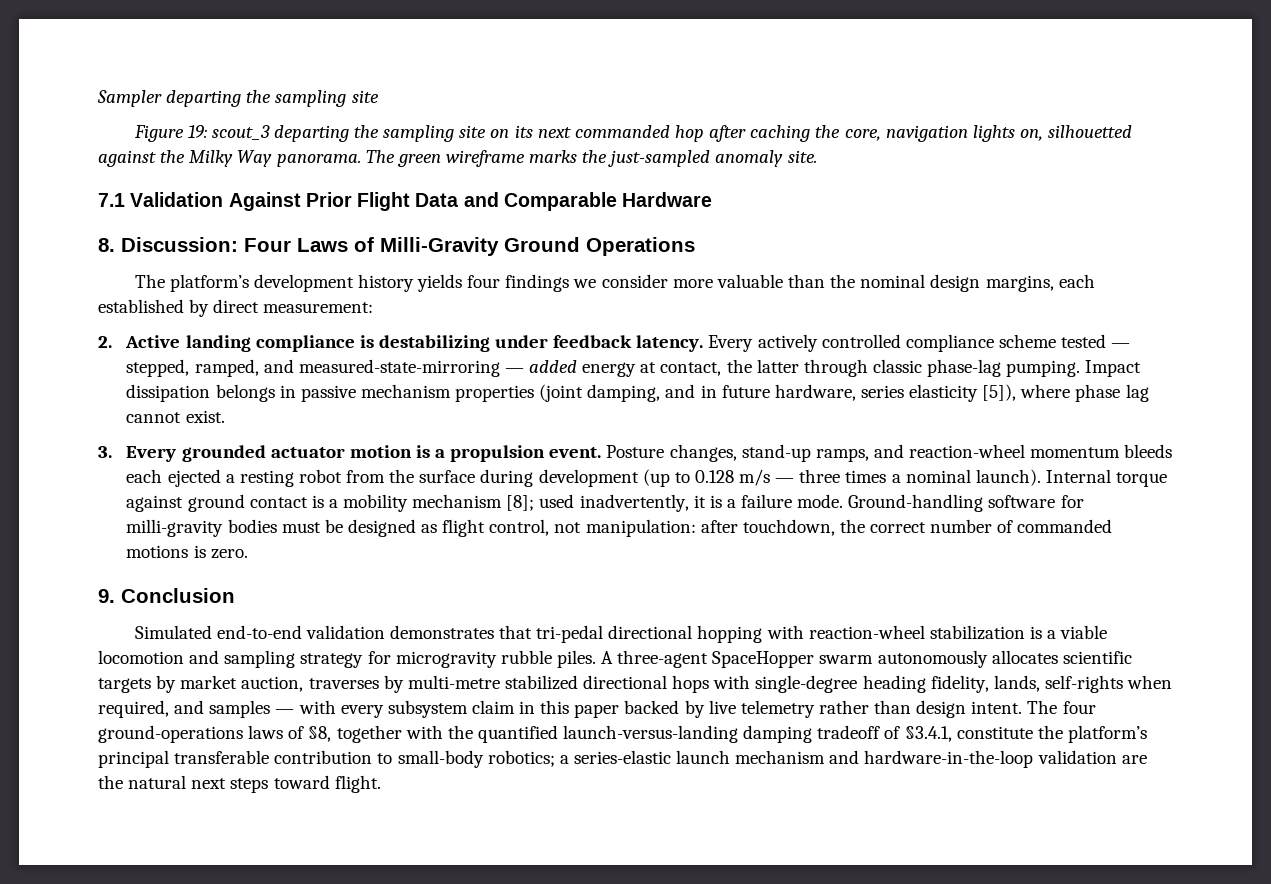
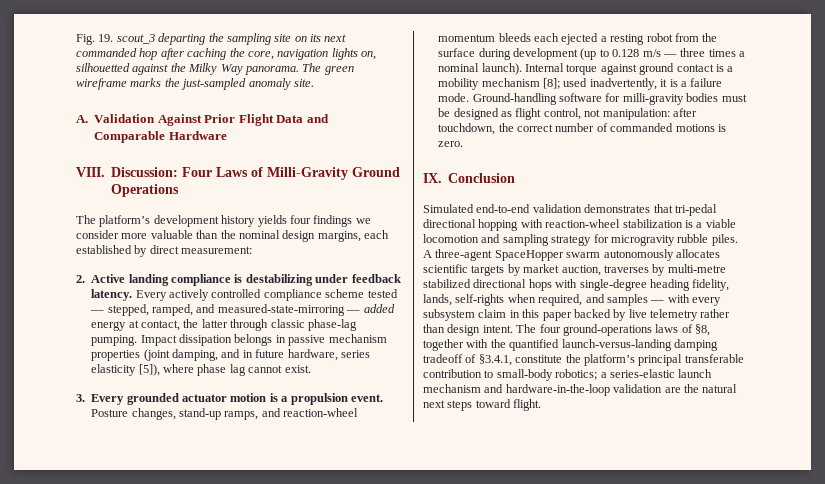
[97,90,379,107] [133,125,207,142] Sampler departing the sampling site // Figure 19: -> [76,34,114,45] Fig. 19.
[98,193,125,207] 7.1 -> [76,115,88,123] A.
[98,238,115,252] 8. -> [76,167,105,177] VIII.
[98,589,115,603] 9. -> [423,173,442,183] IX.

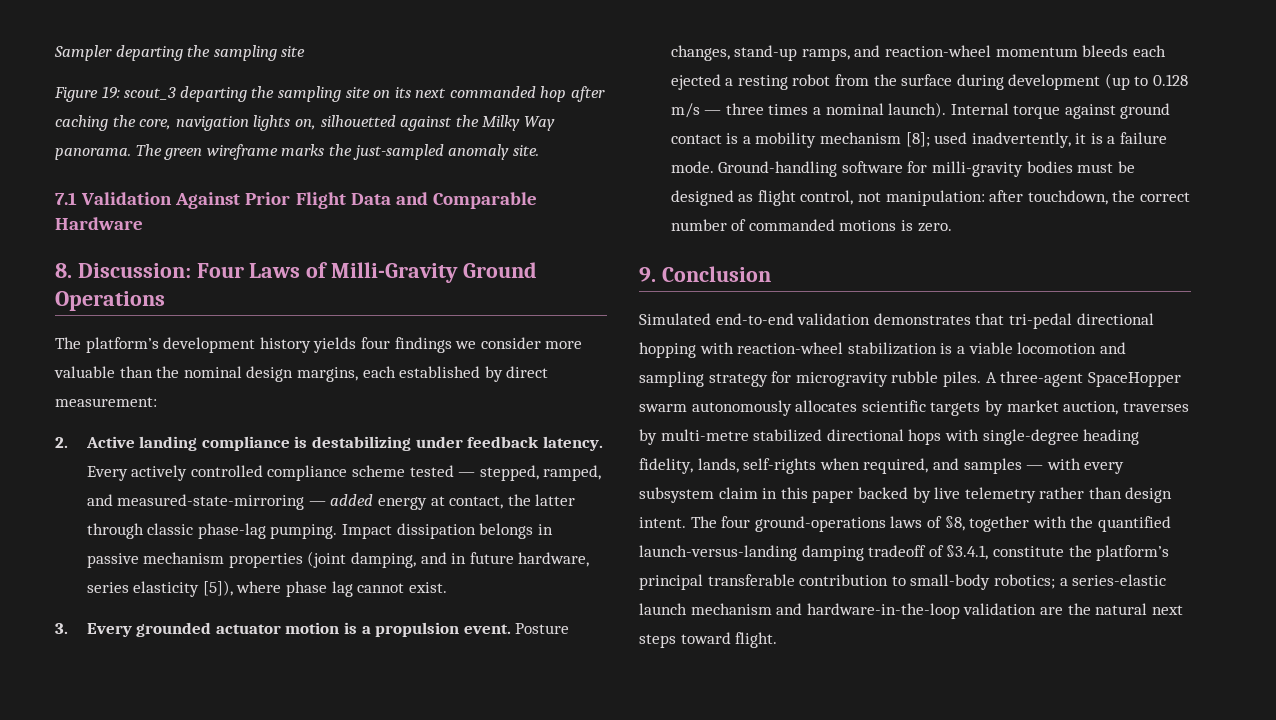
[76,34,114,45] Fig. 19. -> [54,45,306,61] [54,86,120,102] Sampler departing the sampling site // Figure 19:
[76,115,88,123] A. -> [55,192,77,205] 7.1
[76,167,105,177] VIII. -> [55,263,72,278] 8.
[423,173,442,183] IX. -> [639,267,656,282] 9.

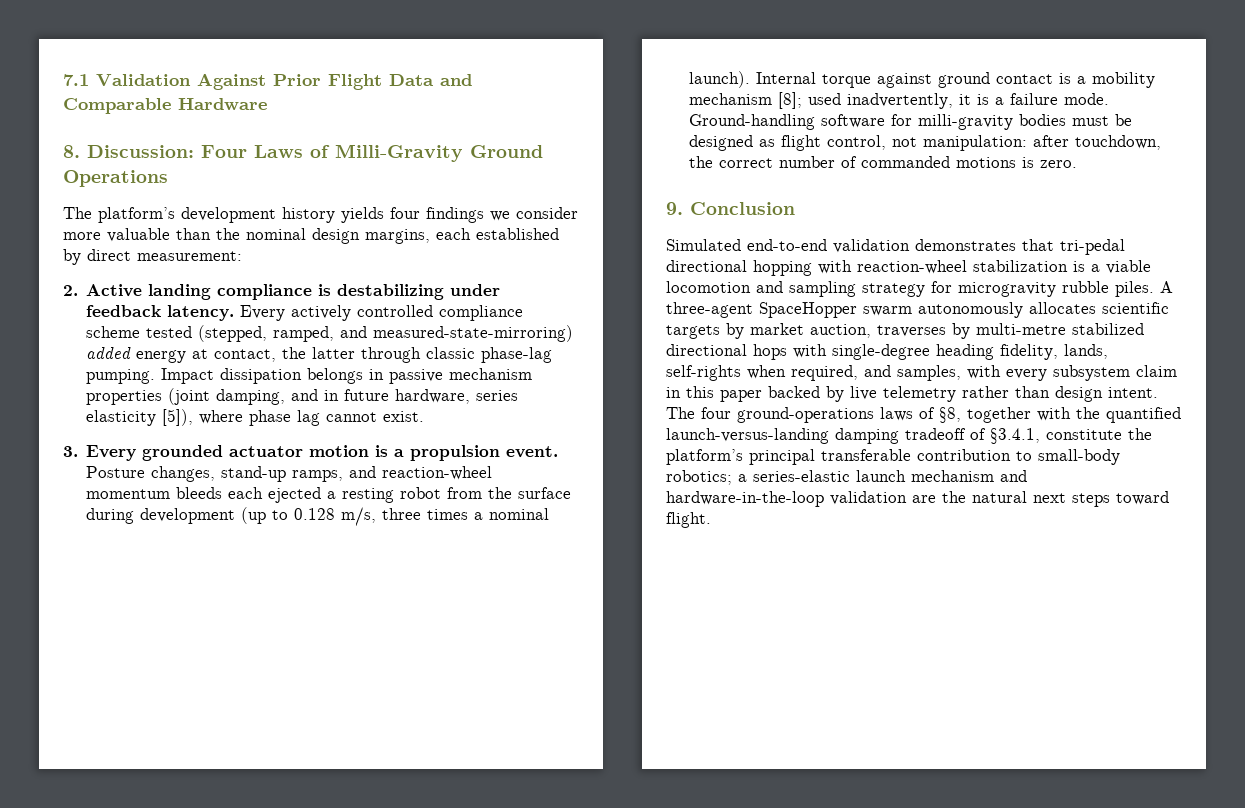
[54,45,306,61] [54,86,606,102] [55,115,555,131] [55,144,539,160] Sampler departing the sampling site // Figure 19: scout_3 departing the sampling site on its next commanded hop after caching the core, navigation lights on, silhouetted against the Milky Way panorama. The green wireframe marks the just-sampled anomaly site. // -> (63, 80) none
[458,465,602,481] [86,494,326,510] — stepped, ramped, and measured-state-mirroring — -> [198,325,574,342] (stepped, ramped, and measured-state-mirroring)
[670,103,722,118] m/s — -> [341,507,377,526] m/s,
[963,458,1044,474] samples — -> [897,365,961,381] samples,

